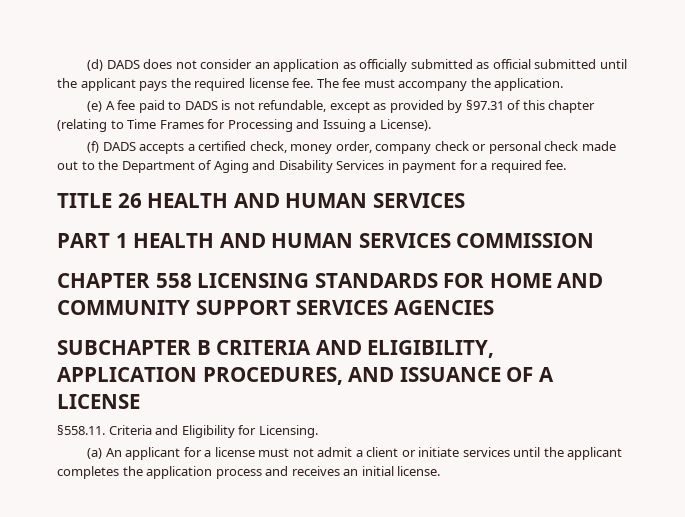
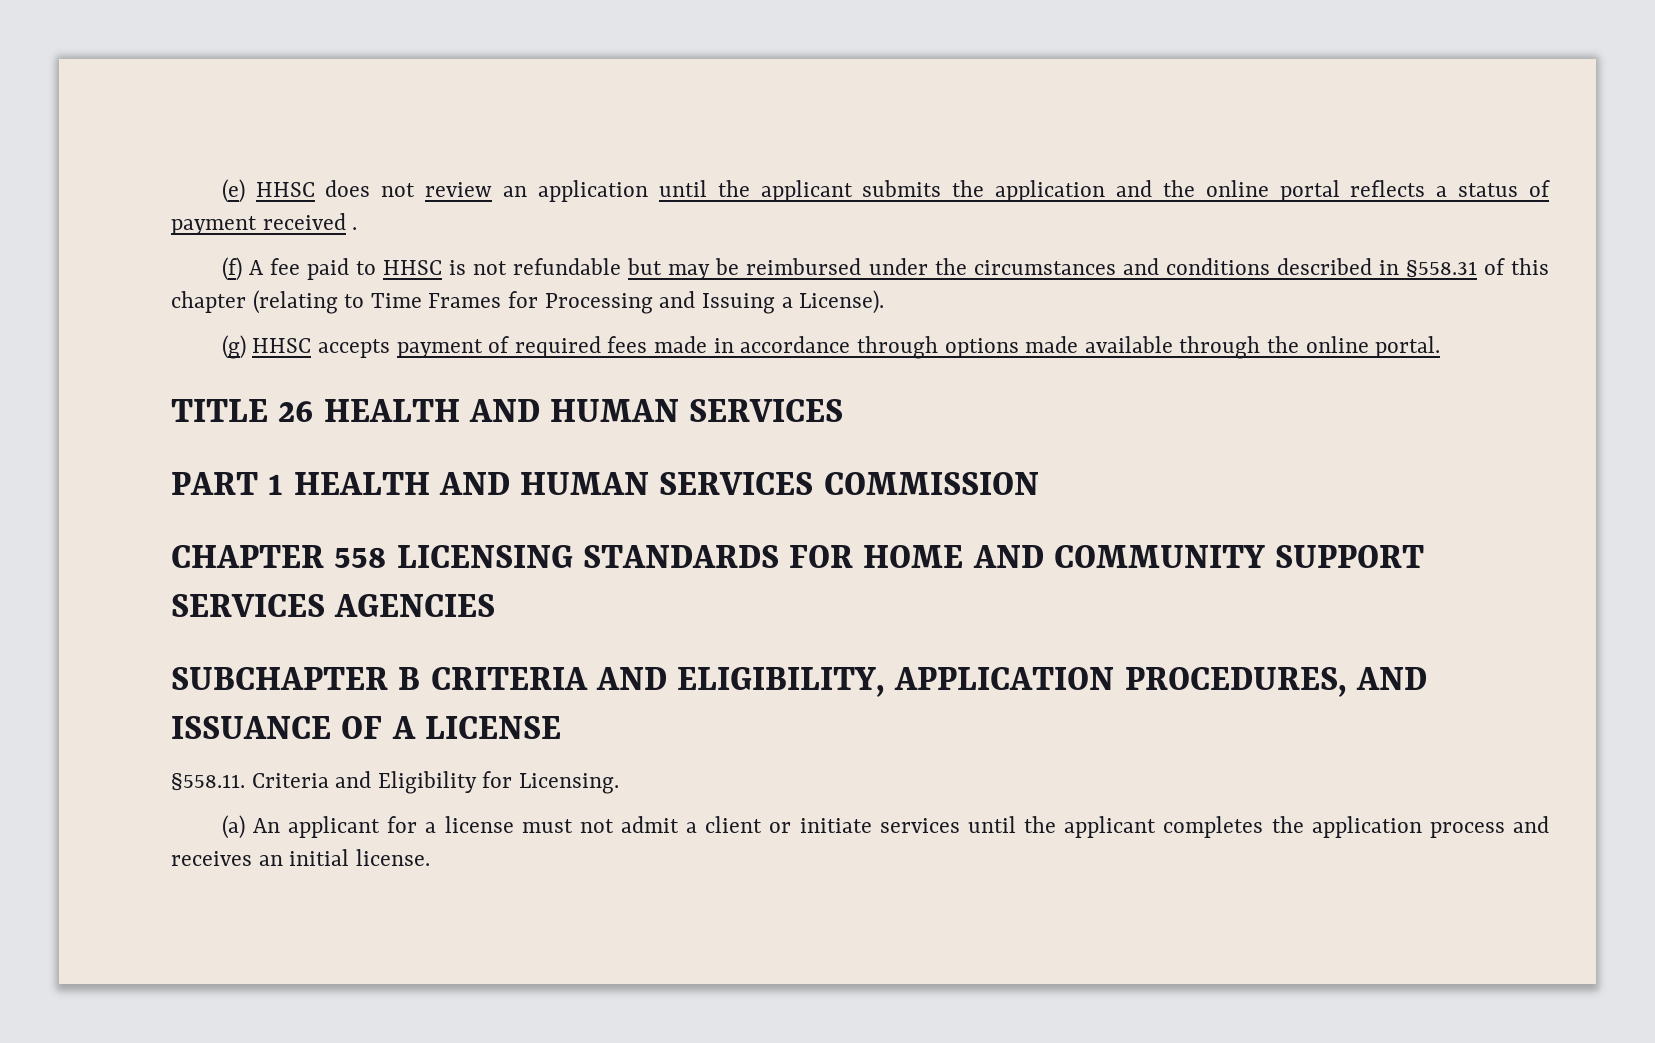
[87,59,140,71] (d) DADS -> [221,179,315,203] (e) HHSC
[200,59,253,69] consider -> [425,182,493,197] review
[342,59,627,72] [57,78,564,91] [87,101,103,112] as officially submitted as official submitted until the applicant pays the required license fee. The fee must accompany the application. // (e) -> [658,180,1551,202] [171,213,358,235] [221,257,242,281] until the applicant submits the application and the online portal reflects a status of payment received . // (f)
[184,101,218,110] DADS -> [383,260,443,275] HHSC
[258,100,504,113] refundable, except as provided by §97.31 -> [513,258,1477,280] refundable but may be reimbursed under the circumstances and conditions described in §558.31
[87,141,616,154] [57,160,567,173] (f) DADS accepts a certified check, money order, company check or personal check made out to the Department of Aging and Disability Services in payment for a required fee. -> [221,335,1441,359] (g) HHSC accepts payment of required fees made in accordance through options made available through the online portal.

